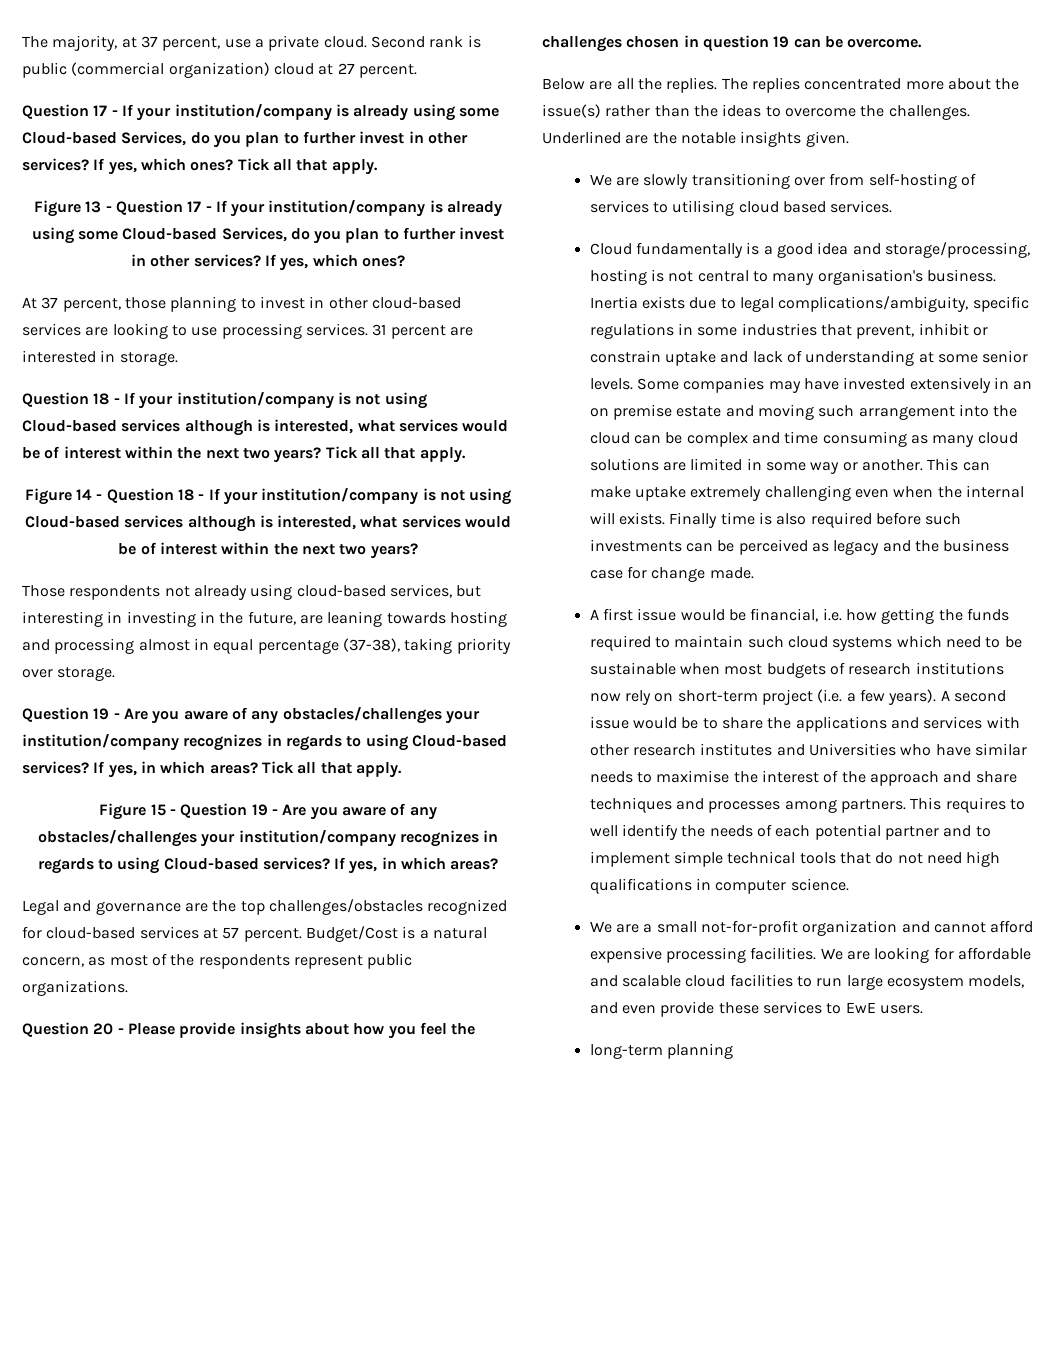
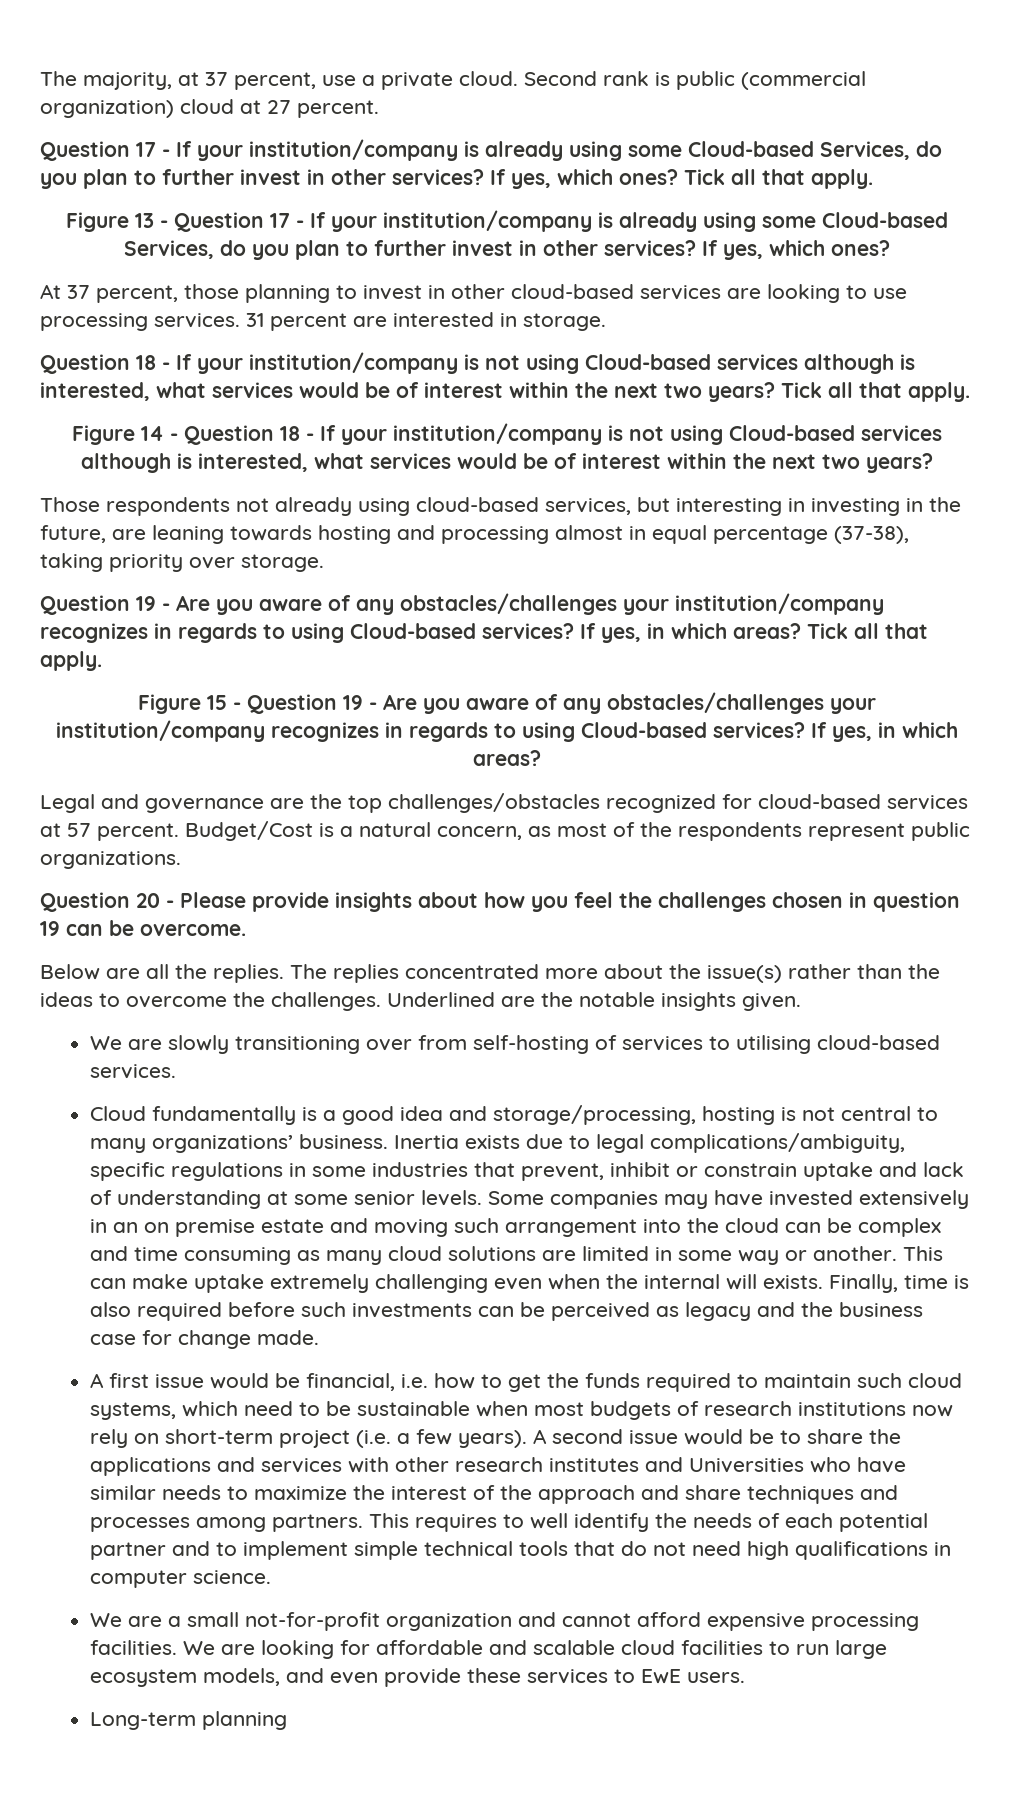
[738,201,827,213] cloud based -> [817,1035,941,1050] cloud-based
[817,269,923,285] organisation's -> [152,1135,294,1153] organizations’
[669,512,718,528] Finally -> [829,1274,899,1293] Finally,
[881,608,935,624] getting -> [481,1374,542,1392] to get
[832,637,893,651] systems -> [90,1402,177,1420] systems,
[656,770,730,783] maximise -> [254,1486,348,1500] maximize
[589,1044,663,1059] long-term -> [90,1712,197,1730] Long-term

